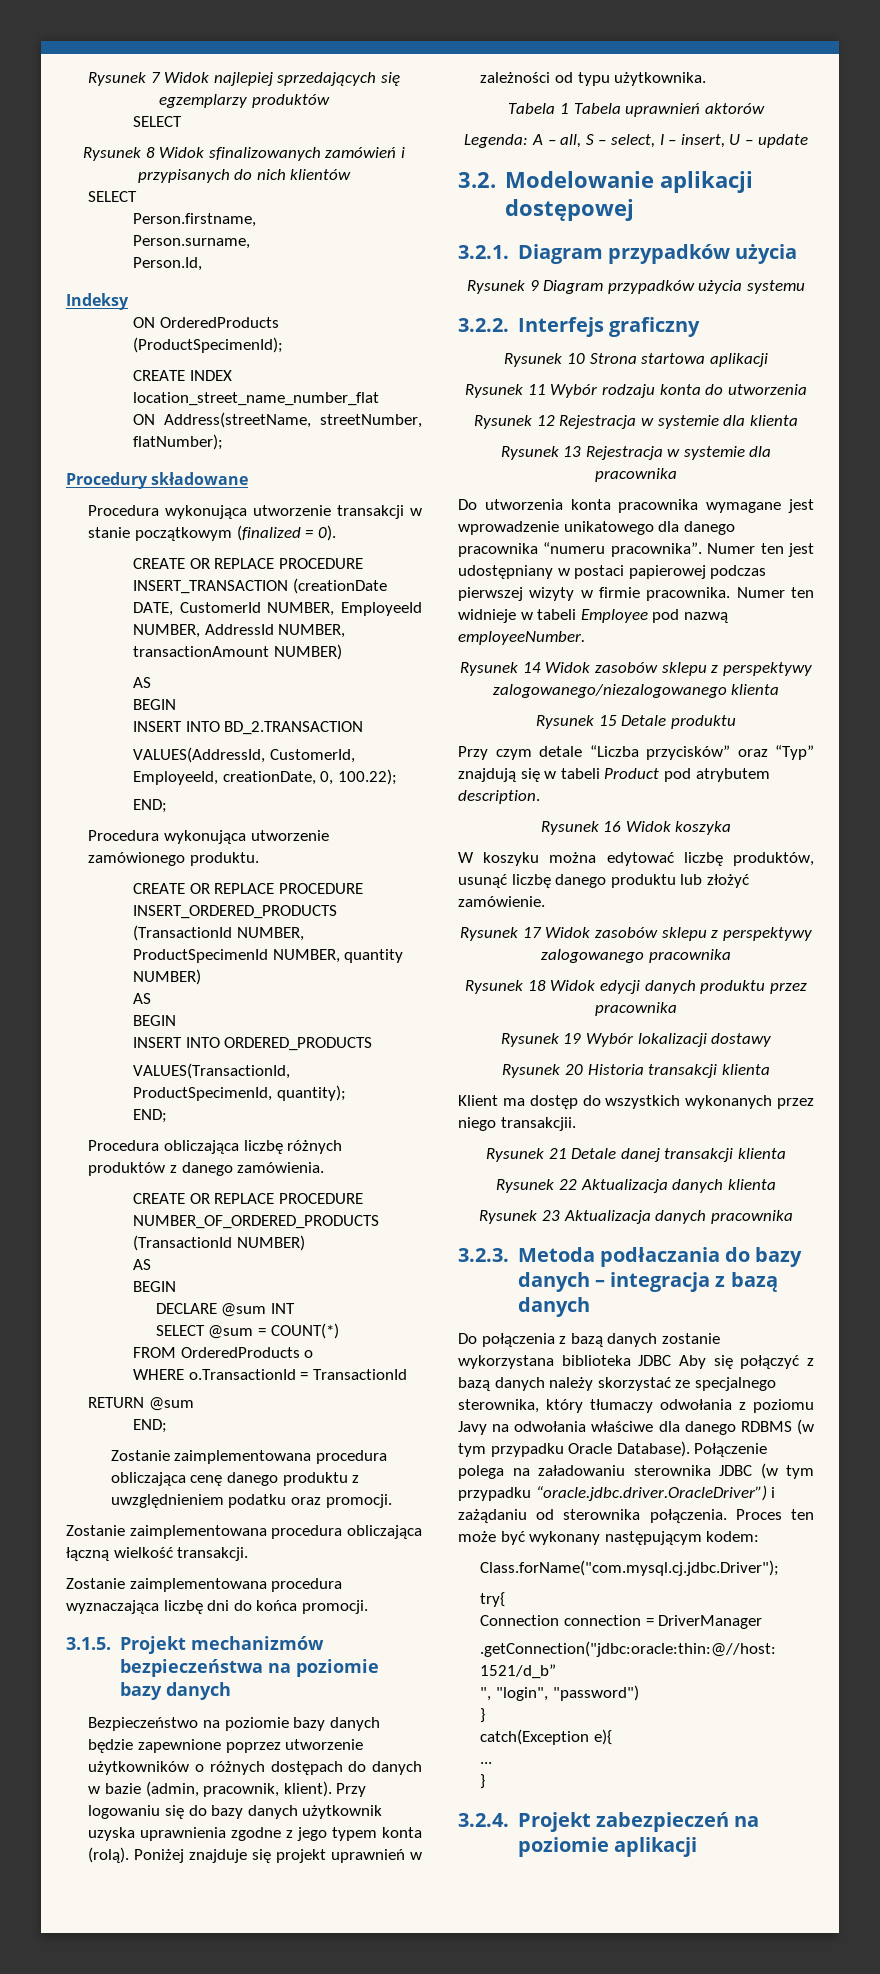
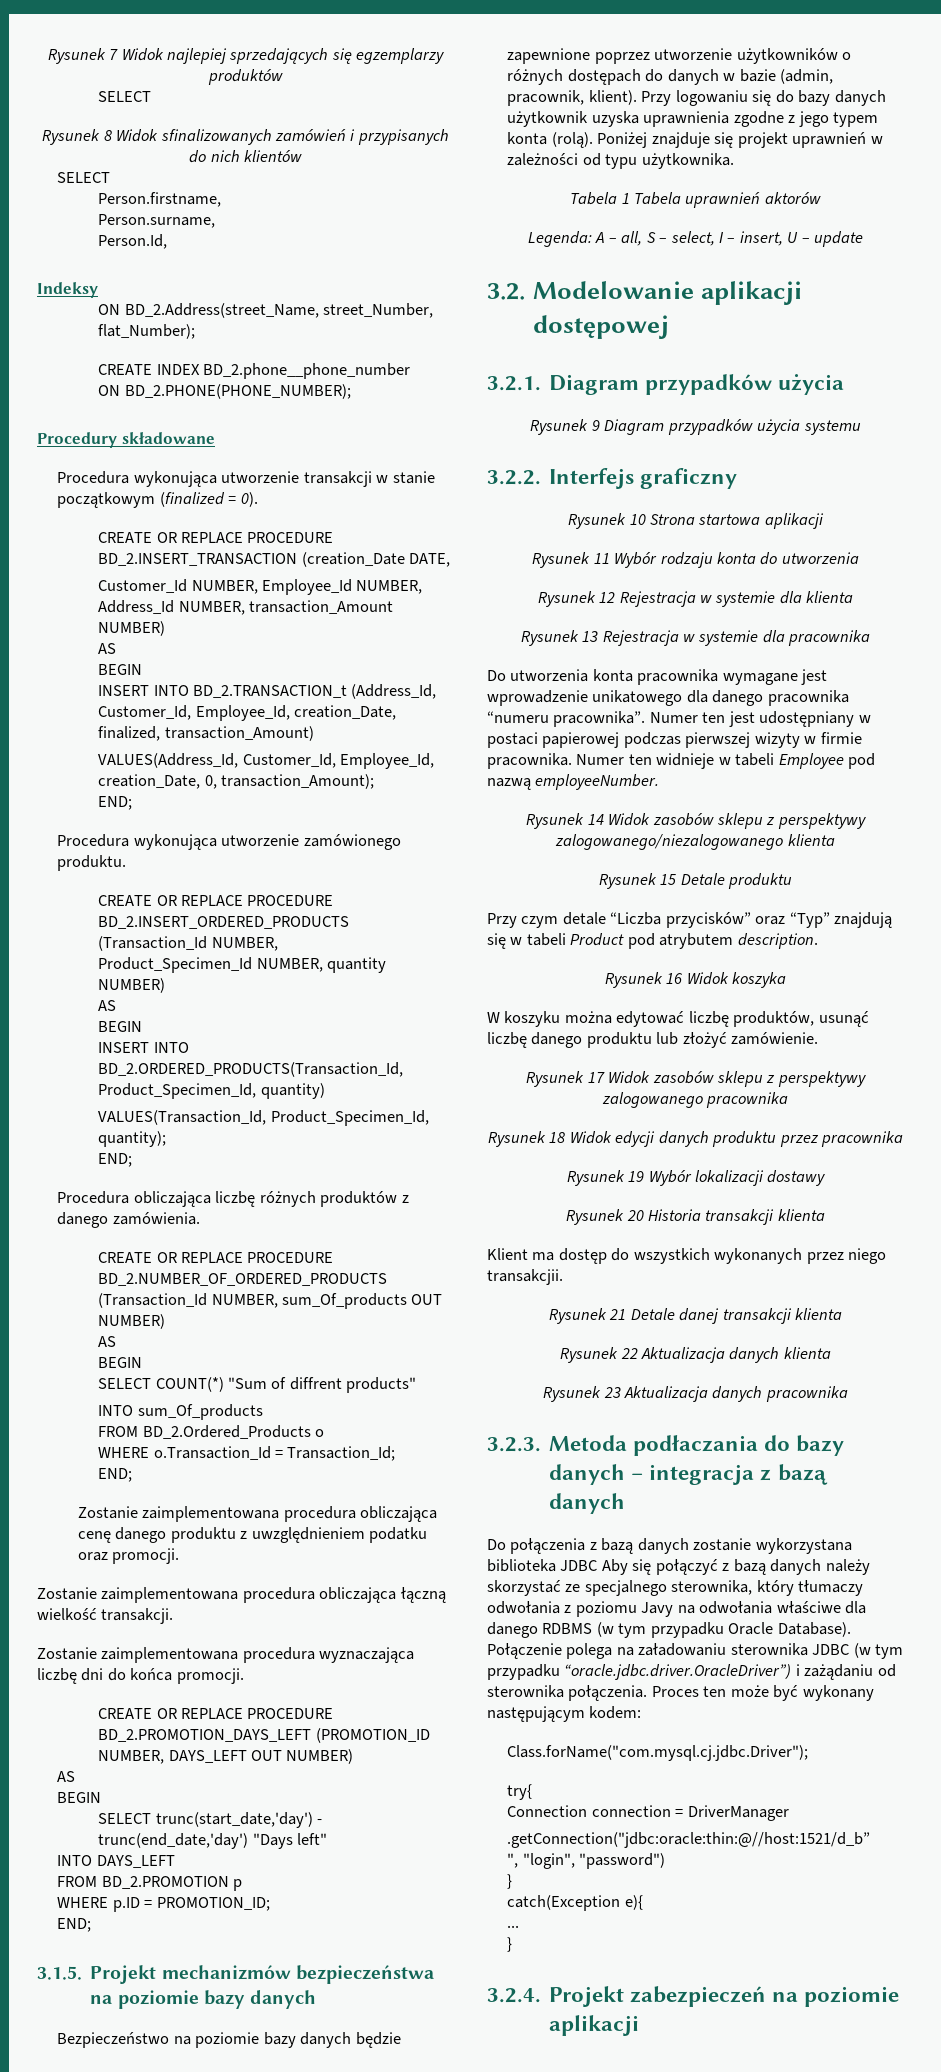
[159,317,279,328] [133,337,284,353] OrderedProducts (ProductSpecimenId); -> [124,303,434,318] [98,324,196,339] BD_2.Address(street_Name, street_Number, flat_Number);
[133,392,380,406] [133,412,422,428] [133,434,224,450] location_street_name_number_flat // ON Address(streetName, streetNumber, flatNumber); -> [203,363,411,379] [98,384,351,399] BD_2.phone__phone_number // ON BD_2.PHONE(PHONE_NUMBER);
[133,578,387,594] INSERT_TRANSACTION (creationDate -> [98,552,405,567] BD_2.INSERT_TRANSACTION (creation_Date
[179,602,422,616] [133,624,346,638] [133,644,342,660] [133,677,152,688] [133,699,177,710] [133,721,364,735] [133,747,355,763] [133,769,398,785] CustomerId NUMBER, EmployeeId NUMBER, AddressId NUMBER, transactionAmount NUMBER) // AS // BEGIN // INSERT INTO BD_2.TRANSACTION // VALUES(AddressId, CustomerId, EmployeeId, creationDate, 0, 100.22); -> [98,579,423,595] [98,600,394,615] [98,621,166,636] [98,643,117,654] [98,664,143,675] [98,684,437,699] [98,705,397,721] [98,726,314,741] [98,753,435,769] [98,774,375,789] // Customer_Id NUMBER, Employee_Id NUMBER, Address_Id NUMBER, transaction_Amount NUMBER) // AS // BEGIN // INSERT INTO BD_2.TRANSACTION_t (Address_Id, Customer_Id, Employee_Id, creation_Date, finalized, transaction_Amount) // VALUES(Address_Id, Customer_Id, Employee_Id, creation_Date, 0, transaction_Amount);
[133,905,338,919] [133,925,304,941] [133,949,269,963] INSERT_ORDERED_PRODUCTS (TransactionId NUMBER, ProductSpecimenId -> [98,916,350,929] [98,936,278,951] [98,957,253,973] BD_2.INSERT_ORDERED_PRODUCTS (Transaction_Id NUMBER, // Product_Specimen_Id
[224,1037,373,1051] [133,1063,291,1079] [133,1087,273,1101] ORDERED_PRODUCTS // VALUES(TransactionId, ProductSpecimenId, -> [98,1062,404,1077] [98,1083,325,1099] [98,1110,429,1126] BD_2.ORDERED_PRODUCTS(Transaction_Id, Product_Specimen_Id, quantity) // VALUES(Transaction_Id, Product_Specimen_Id,
[133,1215,380,1229] [133,1235,305,1251] [133,1259,152,1270] [133,1281,177,1292] [155,1303,295,1317] [155,1323,339,1339] [133,1347,300,1358] NUMBER_OF_ORDERED_PRODUCTS (TransactionId NUMBER) // AS // BEGIN // DECLARE @sum INT // SELECT @sum = COUNT(*) // FROM OrderedProducts -> [98,1273,388,1286] [98,1293,443,1309] [98,1314,166,1329] [98,1336,117,1347] [98,1357,143,1368] [98,1377,417,1393] [98,1404,263,1420] [98,1425,311,1439] BD_2.NUMBER_OF_ORDERED_PRODUCTS (Transaction_Id NUMBER, sum_Of_products OUT NUMBER) // AS // BEGIN // SELECT COUNT(*) "Sum of diffrent products" // INTO sum_Of_products // FROM BD_2.Ordered_Products
[188,1369,408,1380] [88,1397,195,1411] o.TransactionId = TransactionId // RETURN @sum -> [153,1446,396,1461] o.Transaction_Id = Transaction_Id;
(368, 1607) none -> [98,1708,334,1719] [98,1728,430,1743] [98,1749,354,1764] [57,1771,76,1782] [57,1792,102,1803] [98,1812,323,1828] [98,1833,328,1849] [57,1855,175,1868] [57,1876,243,1891] [57,1897,270,1912] [57,1918,92,1932] // CREATE OR REPLACE PROCEDURE BD_2.PROMOTION_DAYS_LEFT (PROMOTION_ID NUMBER, DAYS_LEFT OUT NUMBER) // AS // BEGIN // SELECT trunc(start_date,'day') - trunc(end_date,'day') "Days left" // INTO DAYS_LEFT // FROM BD_2.PROMOTION p // WHERE p.ID = PROMOTION_ID; // END;

